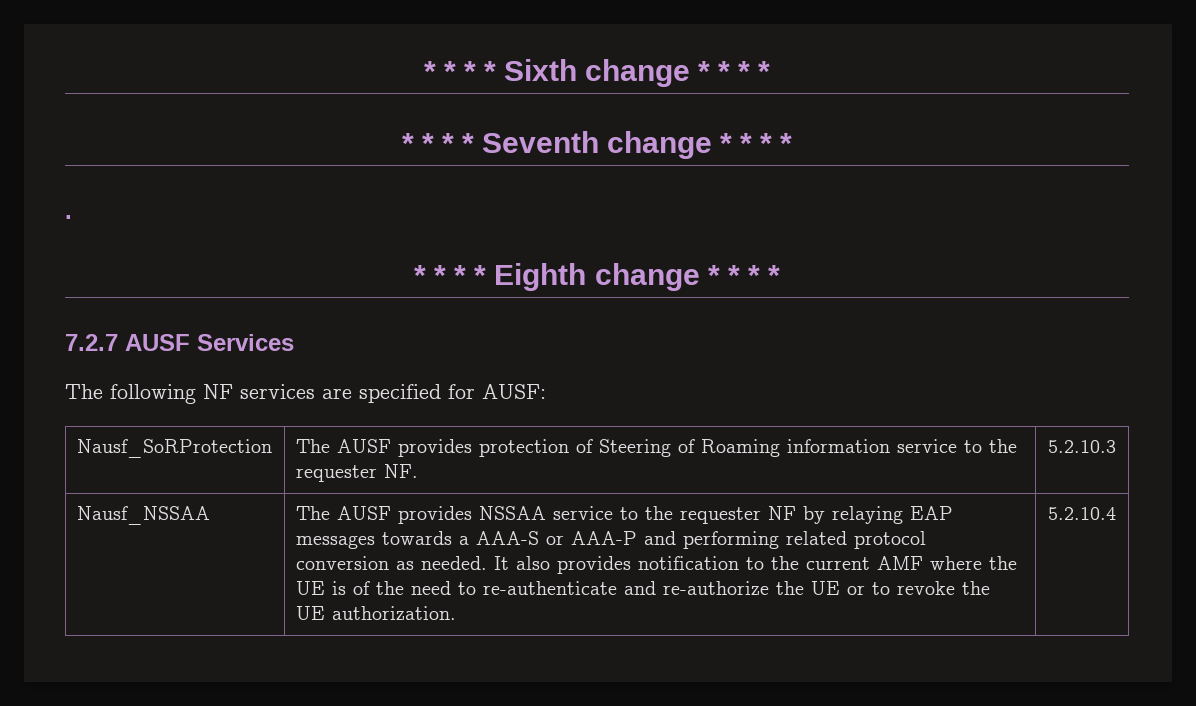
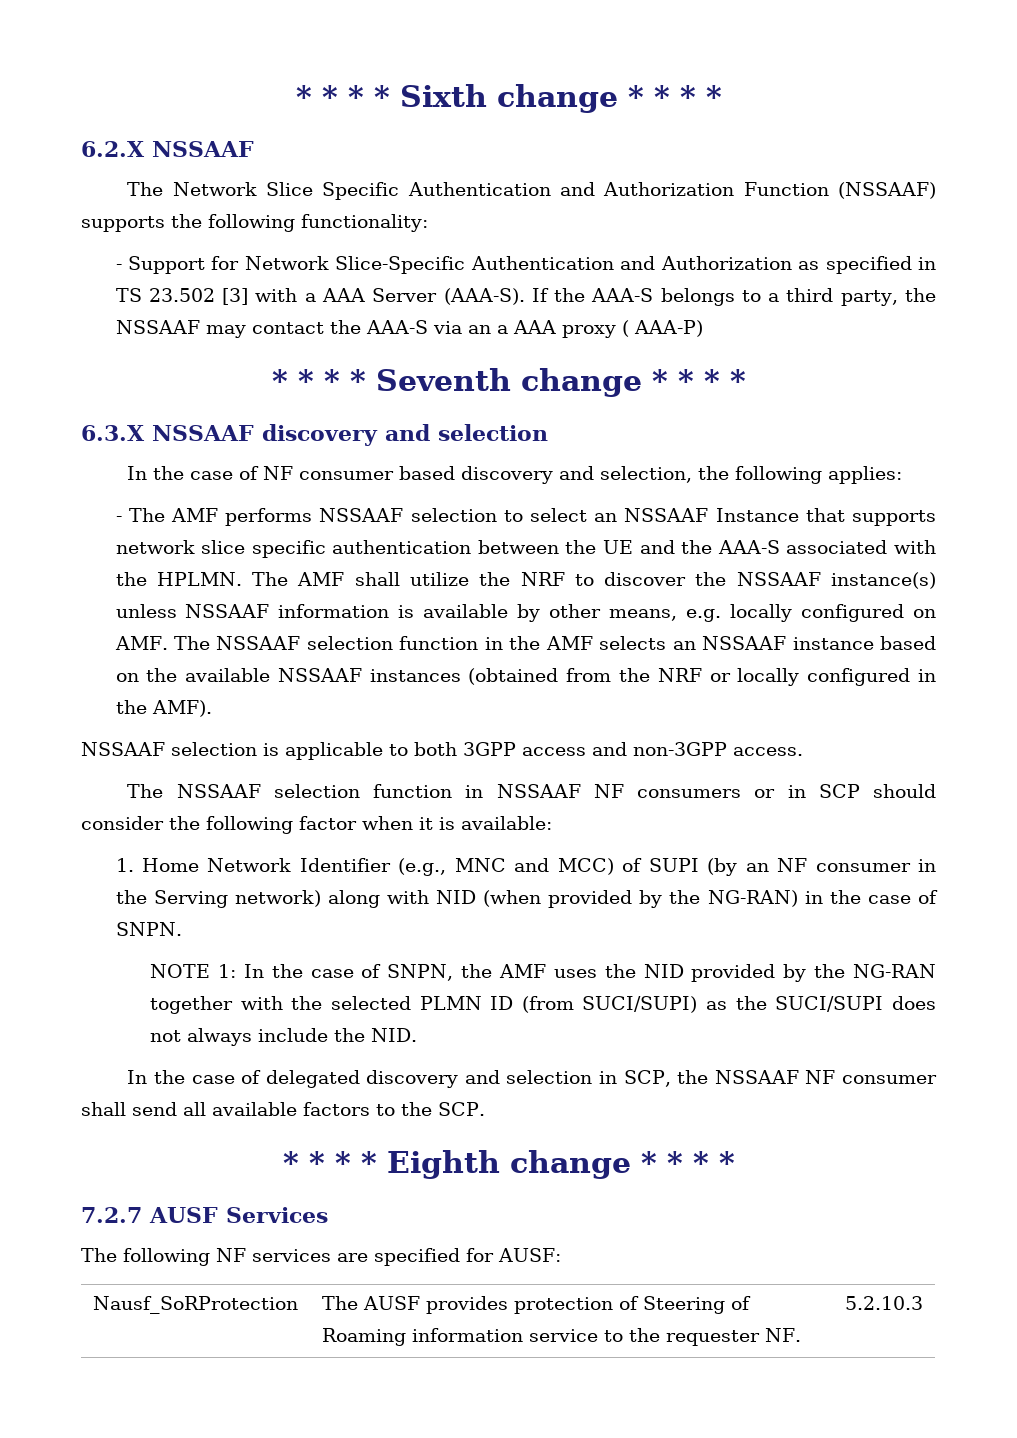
(771, 71) none -> [81,141,254,157] [127,182,936,200] [81,214,428,232] [115,256,937,274] [115,288,937,306] [115,320,703,338] // 6.2.X NSSAAF // The Network Slice Specific Authentication and Authorization Function (NSSAAF) supports the following functionality: // - Support for Network Slice-Specific Authentication and Authorization as specified in TS 23.502 [3] with a AAA Server (AAA-S). If the AAA-S belongs to a third party, the NSSAAF may contact the AAA-S via an a AAA proxy ( AAA-P)
[65,215,72,219] . -> [81,424,548,446] [127,466,903,484] [115,508,936,526] [115,540,937,558] [115,572,937,589] [115,604,936,622] [114,636,937,650] [115,668,936,686] [115,700,212,717] [81,742,803,760] [127,784,936,798] [81,816,552,834] [115,858,936,876] [115,890,939,908] [115,922,182,936] [150,964,936,982] [150,996,937,1014] [150,1028,418,1046] [127,1070,938,1088] [81,1102,485,1116] 6.3.X NSSAAF discovery and selection // In the case of NF consumer based discovery and selection, the following applies: // - The AMF performs NSSAAF selection to select an NSSAAF Instance that supports network slice specific authentication between the UE and the AAA-S associated with the HPLMN. The AMF shall utilize the NRF to discover the NSSAAF instance(s) unless NSSAAF information is available by other means, e.g. locally configured on AMF. The NSSAAF selection function in the AMF selects an NSSAAF instance based on the available NSSAAF instances (obtained from the NRF or locally configured in the AMF). // NSSAAF selection is applicable to both 3GPP access and non-3GPP access. // The NSSAAF selection function in NSSAAF NF consumers or in SCP should consider the following factor when it is available: // 1. Home Network Identifier (e.g., MNC and MCC) of SUPI (by an NF consumer in the Serving network) along with NID (when provided by the NG-RAN) in the case of SNPN. // NOTE 1: In the case of SNPN, the AMF uses the NID provided by the NG-RAN together with the selected PLMN ID (from SUCI/SUPI) as the SUCI/SUPI does not always include the NID. // In the case of delegated discovery and selection in SCP, the NSSAAF NF consumer shall send all available factors to the SCP.
[76,506,210,525] [295,506,953,524] [295,531,926,549] [295,556,1017,574] [295,581,990,596] [295,606,456,621] [1048,507,1116,520] // Nausf_NSSAA | The AUSF provides NSSAA service to the requester NF by relaying EAP messages towards a AAA-S or AAA-P and performing related protocol conversion as needed. It also provides notification to the current AMF where the UE is of the need to re-authenticate and re-authorize the UE or to revoke the UE authorization. | 5.2.10.4 -> (923, 1303) none

